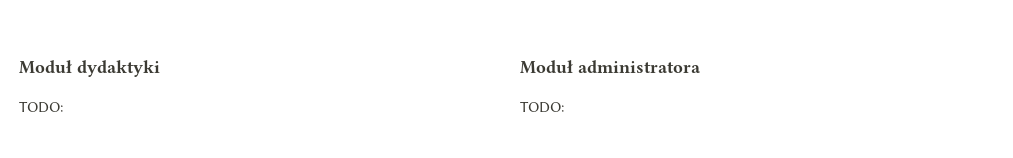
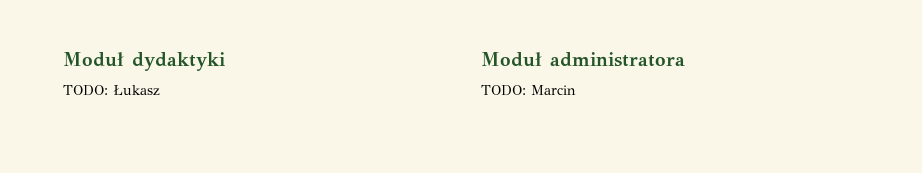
(63, 107) none -> [113,85,160,96] Łukasz
(564, 107) none -> [531,85,576,95] Marcin

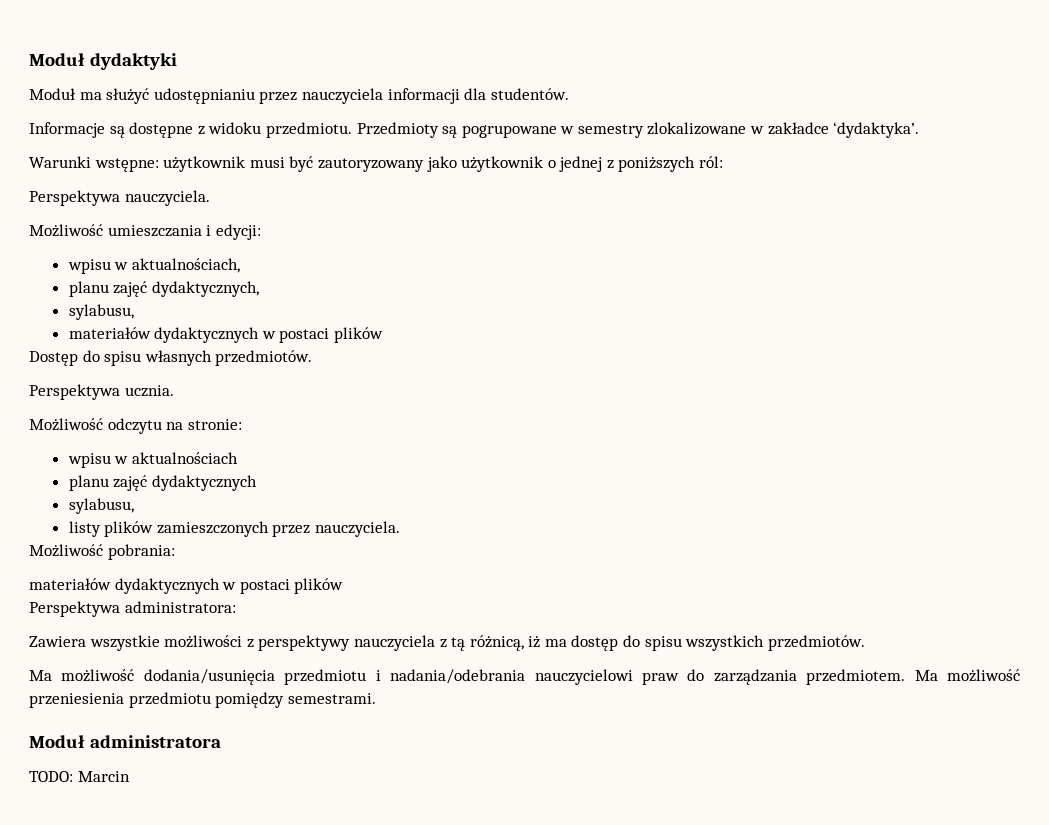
[63,85,160,96] TODO: Łukasz -> [29,88,569,104] [29,122,920,138] [29,156,724,172] [29,190,210,206] [29,224,261,240] [67,258,240,274] [68,281,259,297] [68,304,134,320] [68,327,384,343] [29,350,313,366] [29,384,174,400] [29,418,242,434] [67,452,238,468] [68,475,257,491] [68,498,134,514] [68,521,401,537] [29,544,175,560] [29,578,344,594] [29,601,236,617] [29,635,865,651] [29,669,1020,685] [29,692,376,708] Moduł ma służyć udostępnianiu przez nauczyciela informacji dla studentów. // Informacje są dostępne z widoku przedmiotu. Przedmioty są pogrupowane w semestry zlokalizowane w zakładce ‘dydaktyka’. // Warunki wstępne: użytkownik musi być zautoryzowany jako użytkownik o jednej z poniższych ról: // Perspektywa nauczyciela. // Możliwość umieszczania i edycji: // wpisu w aktualnościach, // planu zajęć dydaktycznych, // sylabusu, // materiałów dydaktycznych w postaci plików // Dostęp do spisu własnych przedmiotów. // Perspektywa ucznia. // Możliwość odczytu na stronie: // wpisu w aktualnościach // planu zajęć dydaktycznych // sylabusu, // listy plików zamieszczonych przez nauczyciela. // Możliwość pobrania: // materiałów dydaktycznych w postaci plików // Perspektywa administratora: // Zawiera wszystkie możliwości z perspektywy nauczyciela z tą różnicą, iż ma dostęp do spisu wszystkich przedmiotów. // Ma możliwość dodania/usunięcia przedmiotu i nadania/odebrania nauczycielowi praw do zarządzania przedmiotem. Ma możliwość przeniesienia przedmiotu pomiędzy semestrami.

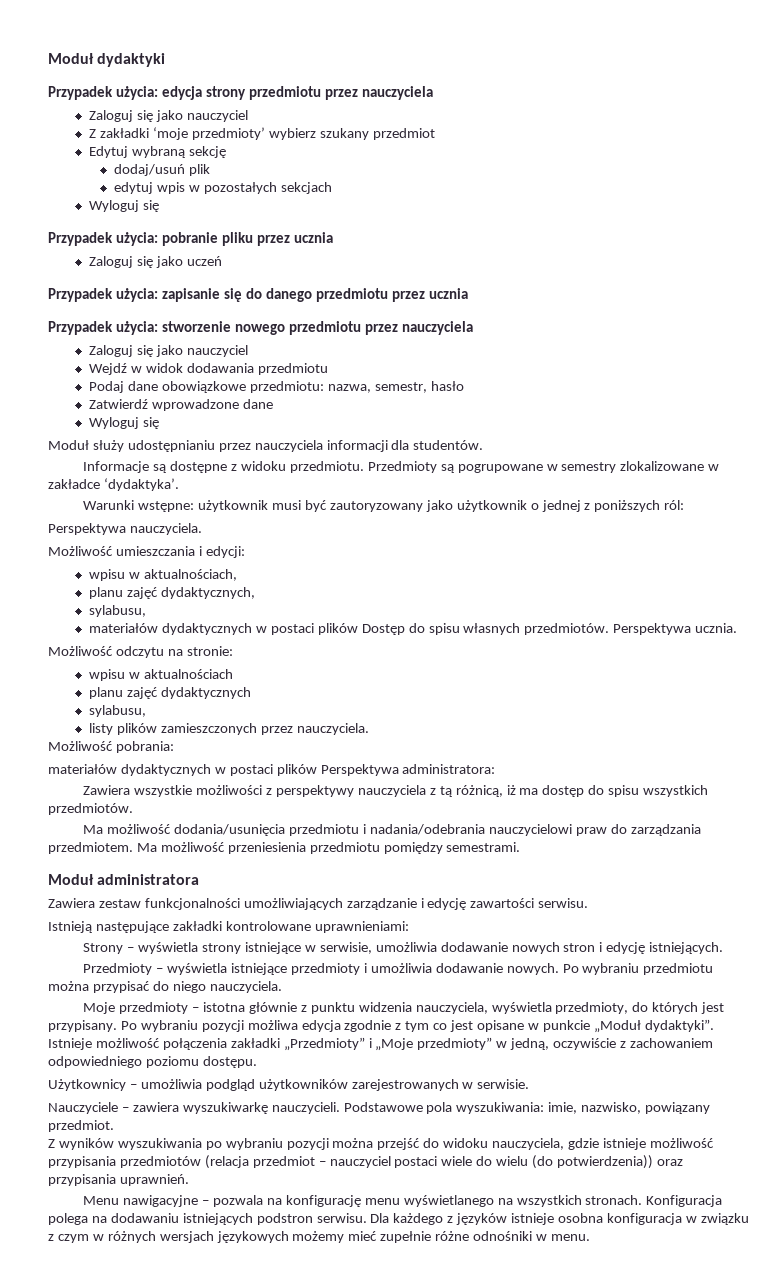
[29,88,150,104] // Moduł ma służyć -> [48,86,434,100] [89,110,248,122] [89,127,435,140] [89,146,226,158] [114,164,211,176] [114,182,333,194] [89,200,160,212] [48,232,334,246] [89,256,222,268] [48,288,469,302] [48,321,474,335] [89,345,248,357] [89,363,328,375] [89,381,464,393] [89,399,273,411] [89,417,160,429] [48,440,124,452] // Przypadek użycia: edycja strony przedmiotu przez nauczyciela // Zaloguj się jako nauczyciel // Z zakładki ‘moje przedmioty’ wybierz szukany przedmiot // Edytuj wybraną sekcję // dodaj/usuń plik // edytuj wpis w pozostałych sekcjach // Wyloguj się // Przypadek użycia: pobranie pliku przez ucznia // Zaloguj się jako uczeń // Przypadek użycia: zapisanie się do danego przedmiotu przez ucznia // Przypadek użycia: stworzenie nowego przedmiotu przez nauczyciela // Zaloguj się jako nauczyciel // Wejdź w widok dodawania przedmiotu // Podaj dane obowiązkowe przedmiotu: nazwa, semestr, hasło // Zatwierdź wprowadzone dane // Wyloguj się // Moduł służy
(384, 335) // -> (358, 629) none
(313, 358) // -> (610, 629) none
(344, 586) // -> (317, 770) none
[29,771,130,782] TODO: Marcin -> [48,898,589,910] [48,921,409,933] [83,942,724,954] [83,963,714,975] [48,981,282,993] [83,1002,725,1014] [48,1019,714,1033] [48,1037,713,1051] [48,1056,257,1068] [48,1079,530,1091] [48,1102,711,1114] [48,1120,114,1132] [48,1138,714,1150] [48,1155,683,1169] [48,1174,189,1186] [83,1195,723,1207] [48,1213,749,1225] [48,1231,590,1243] Zawiera zestaw funkcjonalności umożliwiających zarządzanie i edycję zawartości serwisu. // Istnieją następujące zakładki kontrolowane uprawnieniami: // Strony – wyświetla strony istniejące w serwisie, umożliwia dodawanie nowych stron i edycję istniejących. // Przedmioty – wyświetla istniejące przedmioty i umożliwia dodawanie nowych. Po wybraniu przedmiotu można przypisać do niego nauczyciela. // Moje przedmioty – istotna głównie z punktu widzenia nauczyciela, wyświetla przedmioty, do których jest przypisany. Po wybraniu pozycji możliwa edycja zgodnie z tym co jest opisane w punkcie „Moduł dydaktyki”. Istnieje możliwość połączenia zakładki „Przedmioty” i „Moje przedmioty” w jedną, oczywiście z zachowaniem odpowiedniego poziomu dostępu. // Użytkownicy – umożliwia podgląd użytkowników zarejestrowanych w serwisie. // Nauczyciele – zawiera wyszukiwarkę nauczycieli. Podstawowe pola wyszukiwania: imie, nazwisko, powiązany przedmiot. // Z wyników wyszukiwania po wybraniu pozycji można przejść do widoku nauczyciela, gdzie istnieje możliwość przypisania przedmiotów (relacja przedmiot – nauczyciel postaci wiele do wielu (do potwierdzenia)) oraz przypisania uprawnień. // Menu nawigacyjne – pozwala na konfigurację menu wyświetlanego na wszystkich stronach. Konfiguracja polega na dodawaniu istniejących podstron serwisu. Dla każdego z języków istnieje osobna konfiguracja w związku z czym w różnych wersjach językowych możemy mieć zupełnie różne odnośniki w menu.

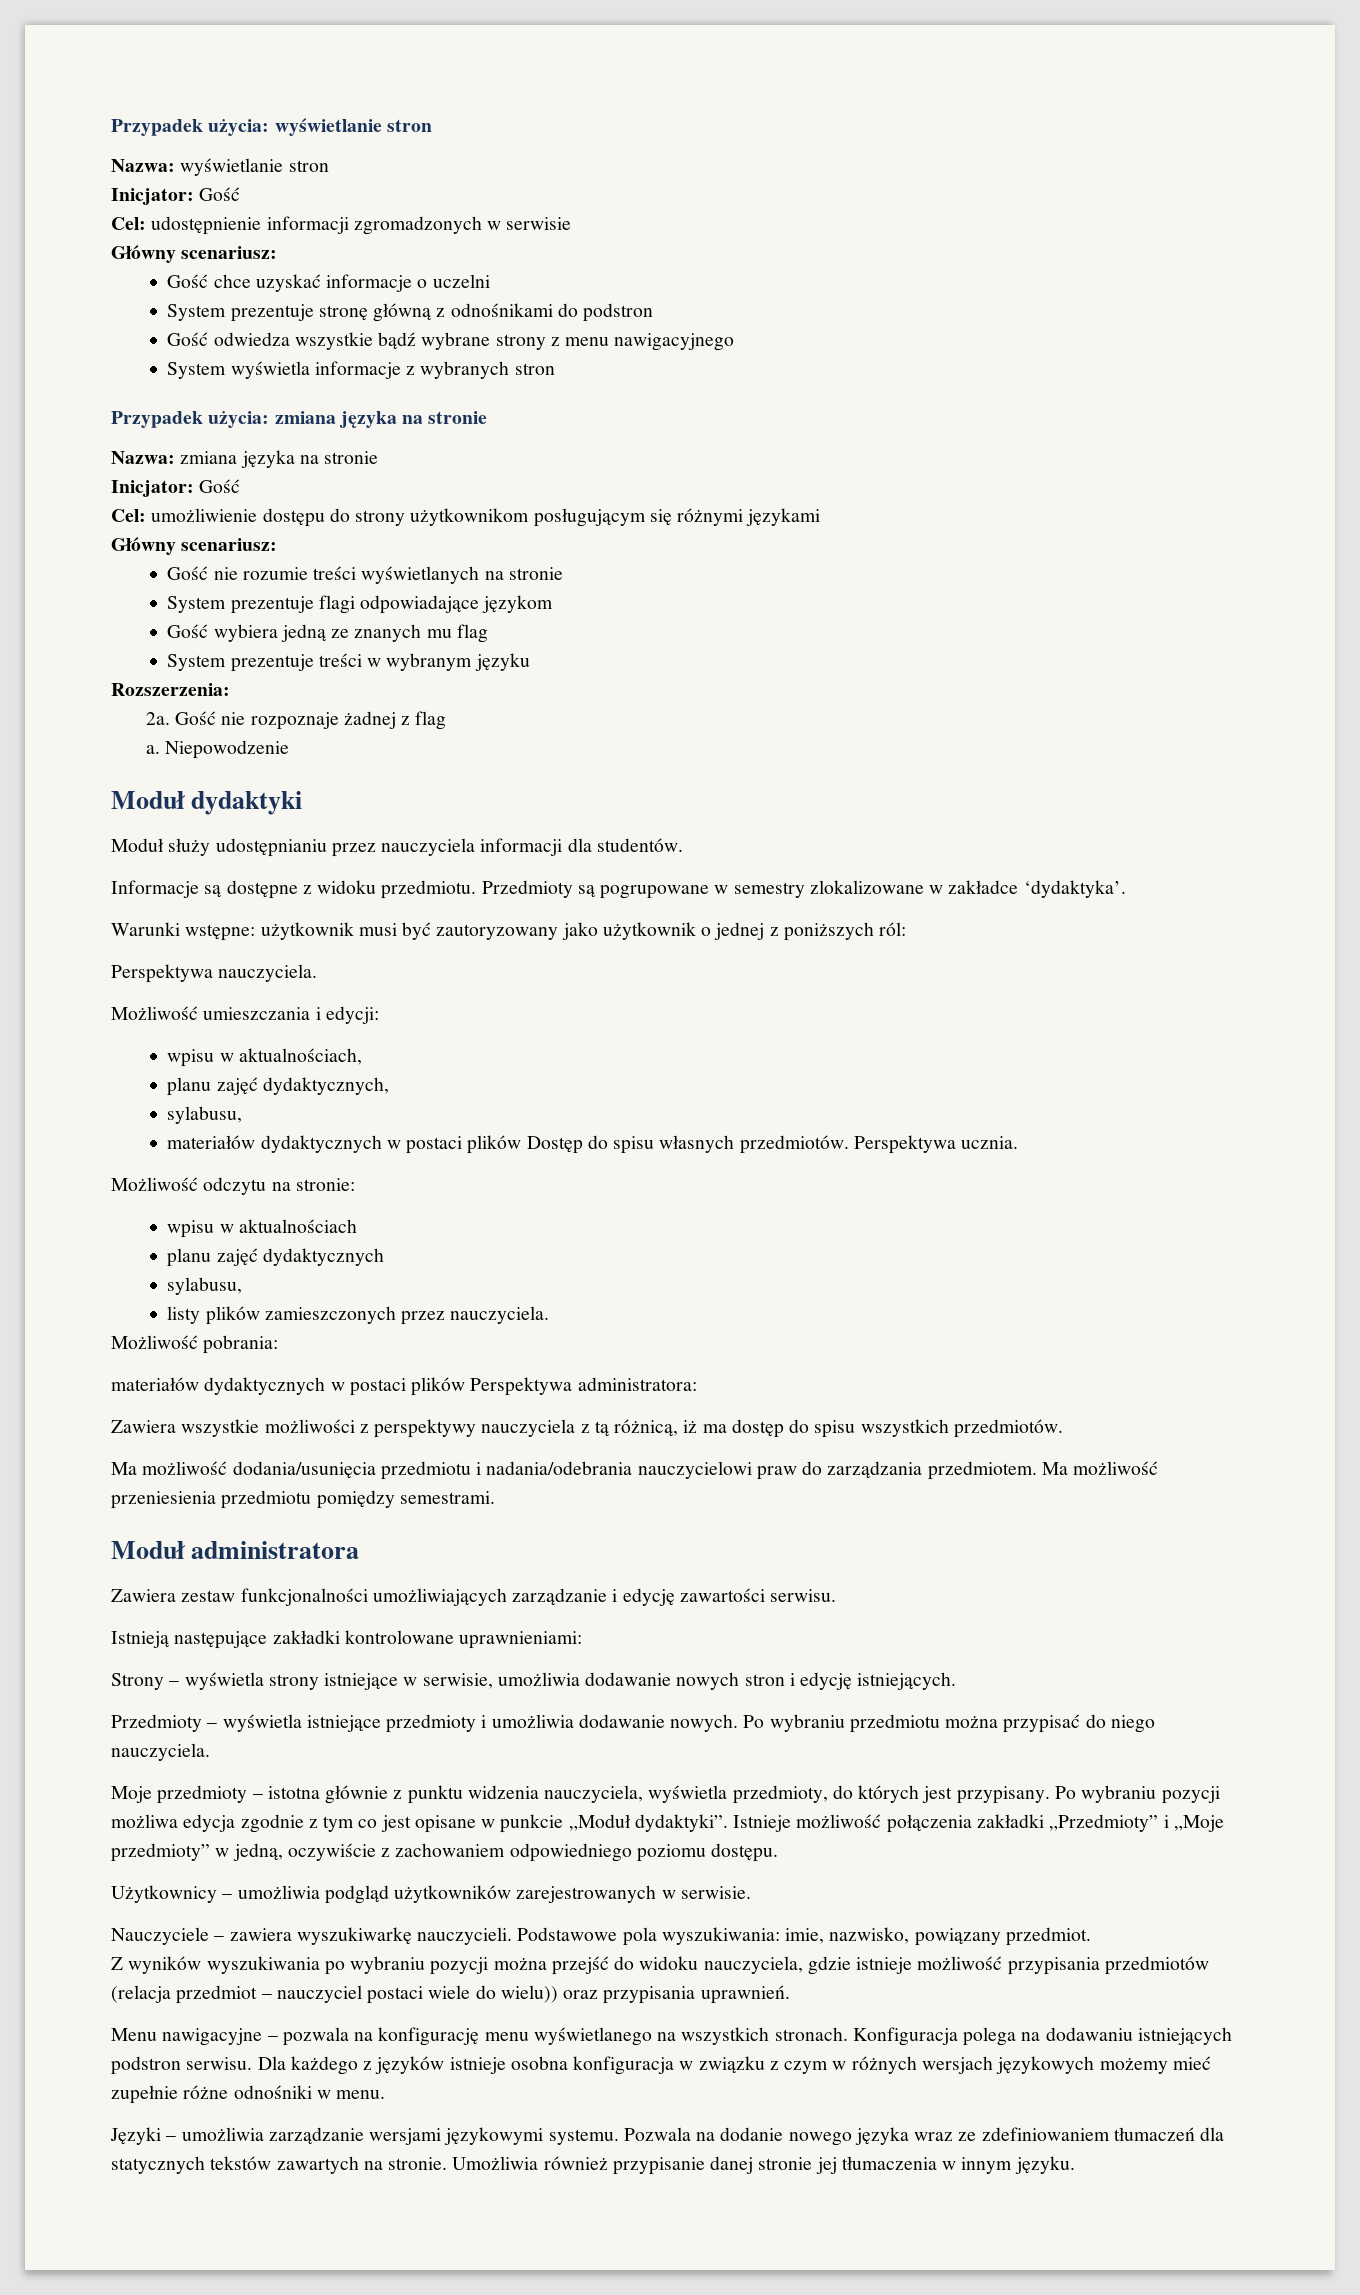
[48,53,166,67] [48,86,434,100] [89,110,248,122] [89,127,435,140] [89,146,226,158] [114,164,211,176] [114,182,333,194] [89,200,160,212] [48,232,334,246] [89,256,222,268] [48,288,469,302] [48,321,474,335] [89,345,248,357] [89,363,328,375] [89,381,464,393] [89,399,273,411] [89,417,160,429] Moduł dydaktyki // Przypadek użycia: edycja strony przedmiotu przez nauczyciela // Zaloguj się jako nauczyciel // Z zakładki ‘moje przedmioty’ wybierz szukany przedmiot // Edytuj wybraną sekcję // dodaj/usuń plik // edytuj wpis w pozostałych sekcjach // Wyloguj się // Przypadek użycia: pobranie pliku przez ucznia // Zaloguj się jako uczeń // Przypadek użycia: zapisanie się do danego przedmiotu przez ucznia // Przypadek użycia: stworzenie nowego przedmiotu przez nauczyciela // Zaloguj się jako nauczyciel // Wejdź w widok dodawania przedmiotu // Podaj dane obowiązkowe przedmiotu: nazwa, semestr, hasło // Zatwierdź wprowadzone dane // Wyloguj się -> [111,118,432,136] [111,158,329,176] [111,187,241,205] [111,216,572,235] [111,245,278,263] [167,274,490,292] [167,303,654,322] [167,332,735,351] [167,361,555,379] [111,411,488,428] [111,450,379,468] [111,479,241,497] [111,508,821,527] [111,537,278,555] [167,566,563,584] [167,595,554,614] [167,624,488,643] [167,653,530,672] [111,683,230,696] [145,711,447,730] [145,740,290,759] [111,791,303,815] Przypadek użycia: wyświetlanie stron // Nazwa: wyświetlanie stron // Inicjator: Gość // Cel: udostępnienie informacji zgromadzonych w serwisie // Główny scenariusz: // Gość chce uzyskać informacje o uczelni // System prezentuje stronę główną z odnośnikami do podstron // Gość odwiedza wszystkie bądź wybrane strony z menu nawigacyjnego // System wyświetla informacje z wybranych stron // Przypadek użycia: zmiana języka na stronie // Nazwa: zmiana języka na stronie // Inicjator: Gość // Cel: umożliwienie dostępu do strony użytkownikom posługującym się różnymi językami // Główny scenariusz: // Gość nie rozumie treści wyświetlanych na stronie // System prezentuje flagi odpowiadające językom // Gość wybiera jedną ze znanych mu flag // System prezentuje treści w wybranym języku // Rozszerzenia: // 2a. Gość nie rozpoznaje żadnej z flag // a. Niepowodzenie // Moduł dydaktyki
[496,1155,654,1169] wielu (do potwierdzenia)) -> [500,1985,558,2003] wielu))
(590, 1237) none -> [110,2127,1225,2146] [111,2156,1075,2175] // Języki – umożliwia zarządzanie wersjami językowymi systemu. Pozwala na dodanie nowego języka wraz ze zdefiniowaniem tłumaczeń dla statycznych tekstów zawartych na stronie. Umożliwia również przypisanie danej stronie jej tłumaczenia w innym języku.

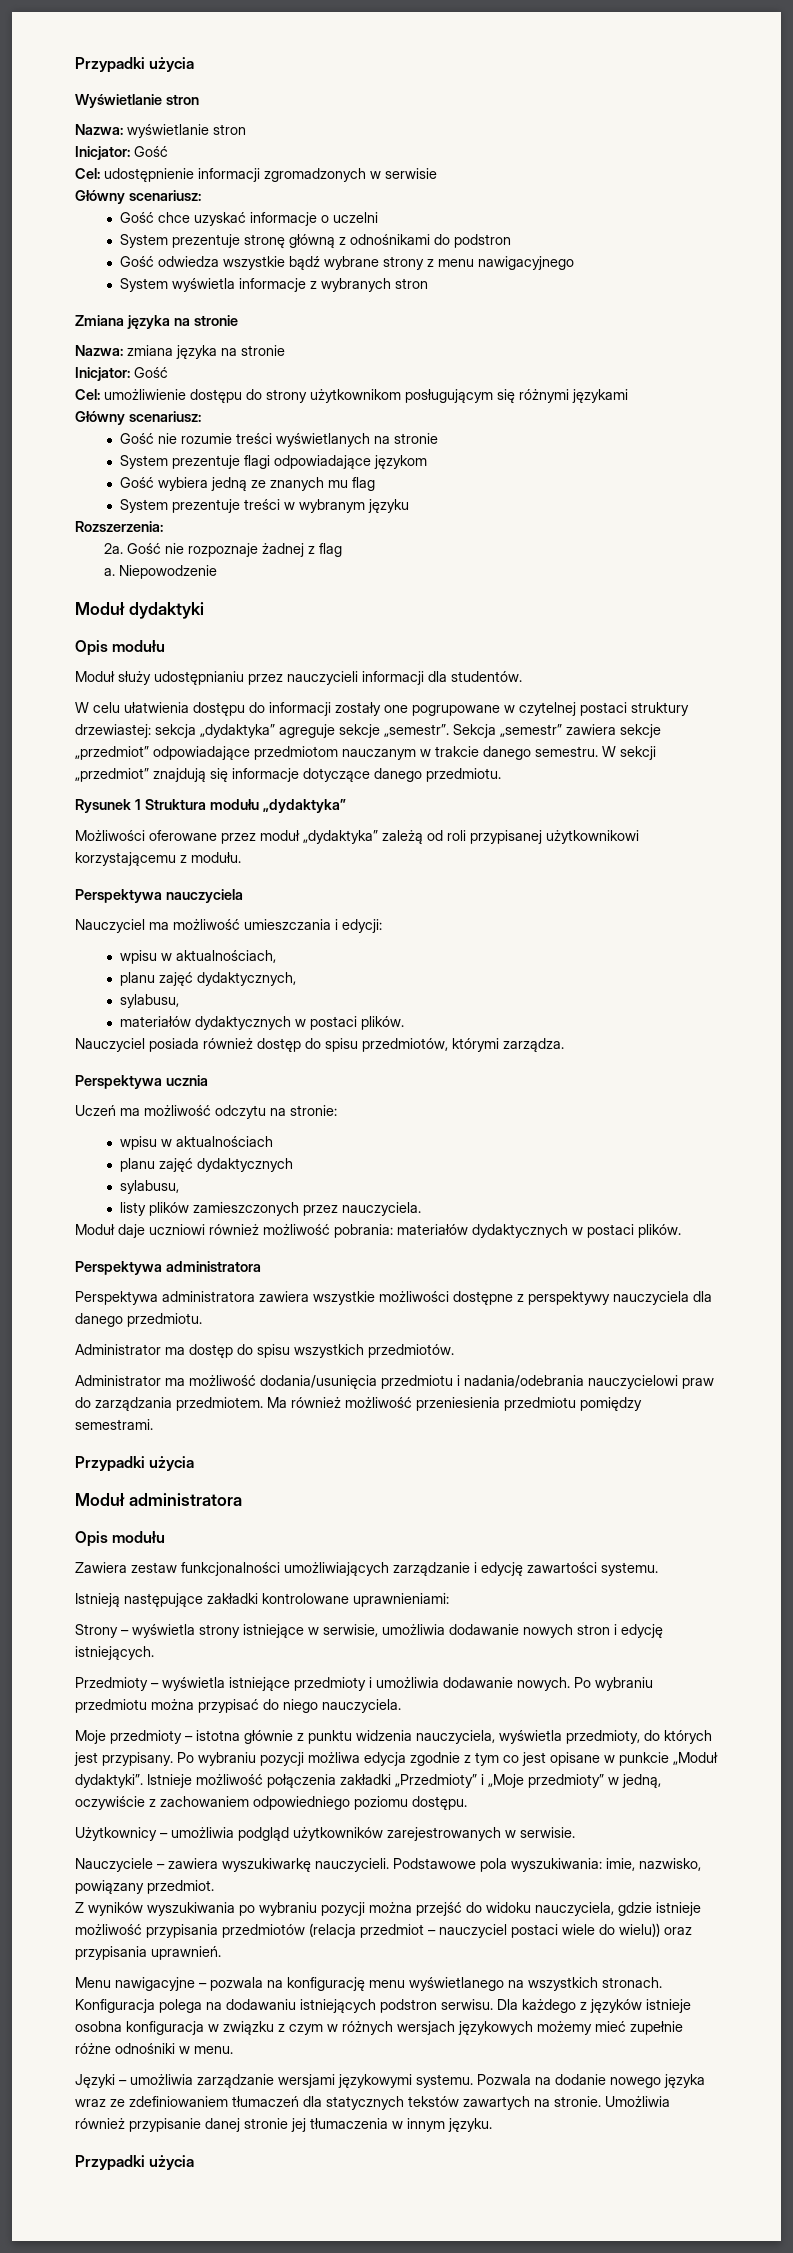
[111,118,382,136] Przypadek użycia: wyświetlanie -> [75,57,195,73] [75,94,162,108] Przypadki użycia // Wyświetlanie
[111,411,336,428] Przypadek użycia: zmiana -> [75,315,124,326] Zmiana
(303, 803) none -> [75,640,166,656] // Opis modułu
[381,838,476,856] nauczyciela -> [287,671,358,685] nauczycieli
[111,880,1126,899] [111,922,907,941] [111,964,318,983] [111,1006,198,1020] Informacje są dostępne z widoku przedmiotu. Przedmioty są pogrupowane w semestry zlokalizowane w zakładce ‘dydaktyka’. // Warunki wstępne: użytkownik musi być zautoryzowany jako użytkownik o jednej z poniższych ról: // Perspektywa nauczyciela. // Możliwość -> [75,702,689,716] [75,724,661,738] [75,746,656,760] [75,768,501,782] [75,799,346,813] [75,830,639,844] [75,852,241,866] [75,889,243,903] [75,919,240,933] W celu ułatwienia dostępu do informacji zostały one pogrupowane w czytelnej postaci struktury drzewiastej: sekcja „dydaktyka” agreguje sekcje „semestr”. Sekcja „semestr” zawiera sekcje „przedmiot” odpowiadające przedmiotom nauczanym w trakcie danego semestru. W sekcji „przedmiot” znajdują się informacje dotyczące danego przedmiotu. // Rysunek 1 Struktura modułu „dydaktyka” // Możliwości oferowane przez moduł „dydaktyka” zależą od roli przypisanej użytkownikowi korzystającemu z modułu. // Perspektywa nauczyciela // Nauczyciel ma możliwość
[467,1135,1019,1154] [111,1177,198,1191] plików Dostęp do spisu własnych przedmiotów. Perspektywa ucznia. // Możliwość -> [360,1016,404,1030] [75,1038,564,1052] [75,1075,208,1089] [75,1105,211,1116] plików. // Nauczyciel posiada również dostęp do spisu przedmiotów, którymi zarządza. // Perspektywa ucznia // Uczeń ma możliwość
[111,1335,198,1349] Możliwość -> [75,1224,330,1238] Moduł daje uczniowi również możliwość
[111,1377,697,1396] [111,1420,176,1433] // materiałów dydaktycznych w postaci plików Perspektywa administratora: // Zawiera -> [397,1224,681,1238] [75,1261,261,1275] [75,1291,309,1305] materiałów dydaktycznych w postaci plików. // Perspektywa administratora // Perspektywa administratora zawiera
(355, 1426) none -> [453,1291,513,1305] dostępne
[580,1419,698,1436] z tą różnicą, iż -> [693,1291,712,1302] [75,1313,202,1327] [75,1344,161,1355] dla danego przedmiotu. // Administrator
[111,1462,137,1475] Ma -> [75,1375,185,1386] Administrator ma
(1068, 1468) none -> [291,1397,341,1408] również
(495, 1497) none -> [75,1456,195,1472] // Przypadki użycia
(360, 1550) none -> [75,1531,166,1547] // Opis modułu
[770,1589,837,1602] serwisu. -> [601,1562,658,1576] systemu.
(1075, 2165) none -> [75,2155,195,2171] // Przypadki użycia

